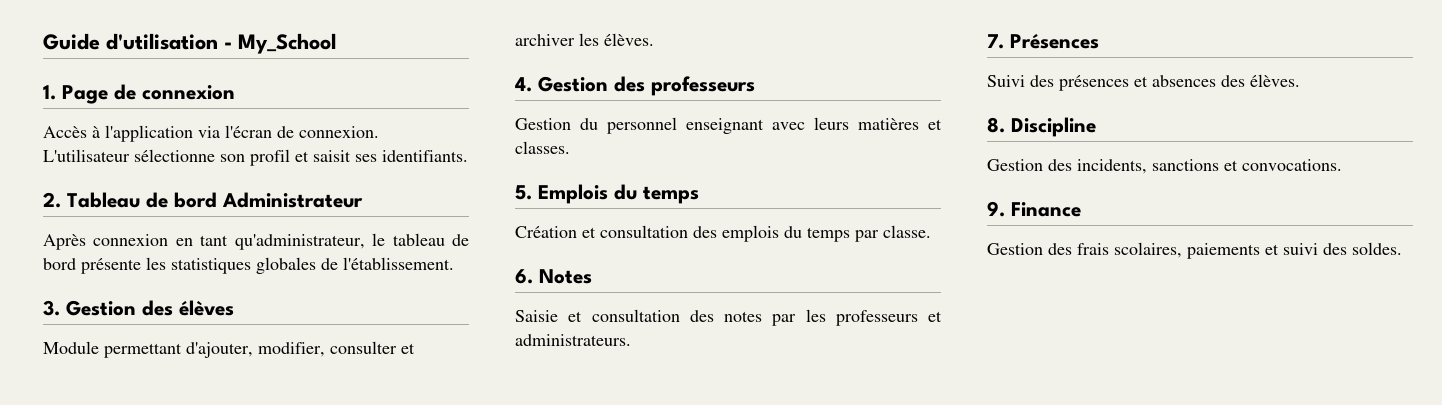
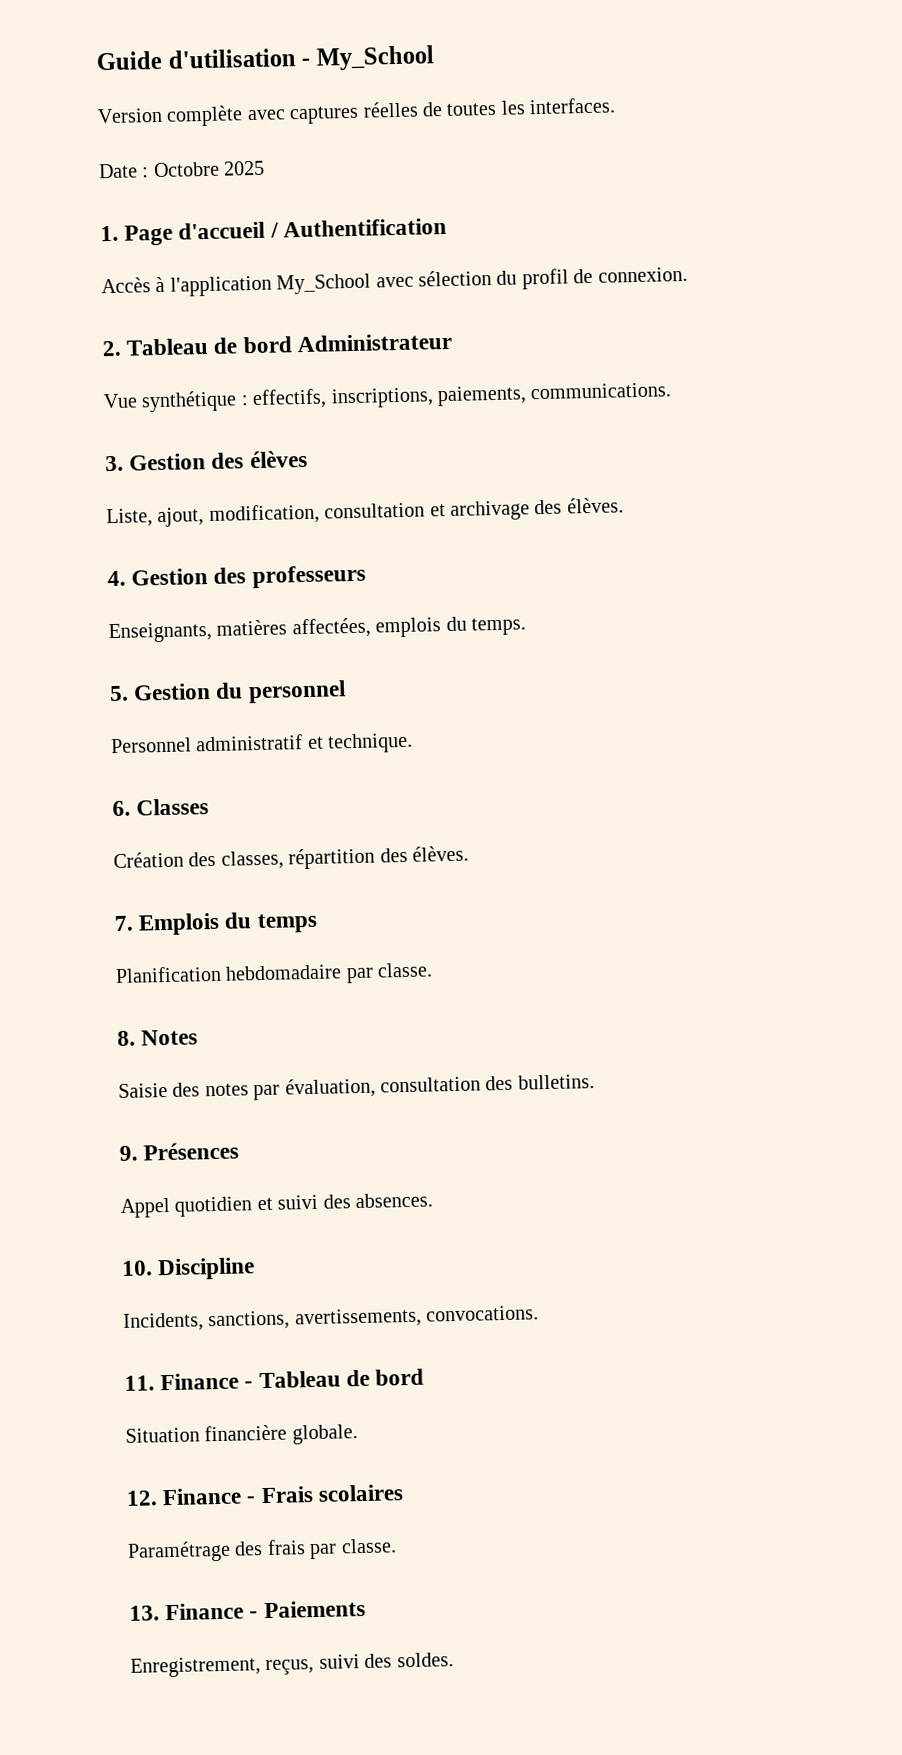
(336, 43) none -> [97,97,617,127] [98,160,266,179] // Version complète avec captures réelles de toutes les interfaces. // Date : Octobre 2025
[114,84,235,100] de connexion -> [178,217,447,240] d'accueil / Authentification
[198,125,379,138] [43,149,468,166] via l'écran de connexion. L'utilisateur sélectionne son profil et saisit ses identifiants. -> [276,266,688,295] My_School avec sélection du profil de connexion.
[43,233,469,250] [43,257,454,274] [43,300,234,316] [43,341,415,358] [515,33,599,46] Après connexion en tant qu'administrateur, le tableau de bord présente les statistiques globales de l'établissement. // 3. Gestion des élèves // Module permettant d'ajouter, modifier, consulter et archiver les -> [103,382,672,413] [105,449,308,472] [106,499,563,528] Vue synthétique : effectifs, inscriptions, paiements, communications. // 3. Gestion des élèves // Liste, ajout, modification, consultation et archivage des
[515,117,942,134] [515,141,570,154] [515,184,699,204] [515,225,931,242] [515,269,533,284] Gestion du personnel enseignant avec leurs matières et classes. // 5. Emplois du temps // Création et consultation des emplois du temps par classe. // 6. -> [108,616,526,644] [109,680,346,704] [111,732,414,754] [112,798,210,817] [113,845,469,870] [114,912,318,936] [115,962,434,984] [117,1030,136,1047] Enseignants, matières affectées, emplois du temps. // 5. Gestion du personnel // Personnel administratif et technique. // 6. Classes // Création des classes, répartition des élèves. // 7. Emplois du temps // Planification hebdomadaire par classe. // 8.
[568,309,680,322] et consultation -> (168, 1090) none
[805,309,942,326] [515,334,631,346] [987,33,1099,49] [987,74,1300,91] [987,117,1096,137] [987,159,1342,174] [987,201,1081,217] [987,242,1279,259] les professeurs et administrateurs. // 7. Présences // Suivi des présences et absences des élèves. // 8. Discipline // Gestion des incidents, sanctions et convocations. // 9. Finance // Gestion des frais scolaires, paiements et -> [284,1074,595,1099] [119,1141,240,1161] [120,1192,433,1218] [121,1257,256,1281] [123,1305,540,1332] [124,1368,425,1391] [125,1424,358,1445] [126,1484,404,1506] [127,1538,397,1563] [129,1599,366,1621] [130,1656,315,1678] évaluation, consultation des bulletins. // 9. Présences // Appel quotidien et suivi des absences. // 10. Discipline // Incidents, sanctions, avertissements, convocations. // 11. Finance - Tableau de bord // Situation financière globale. // 12. Finance - Frais scolaires // Paramétrage des frais par classe. // 13. Finance - Paiements // Enregistrement, reçus,

